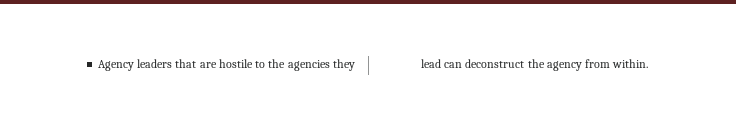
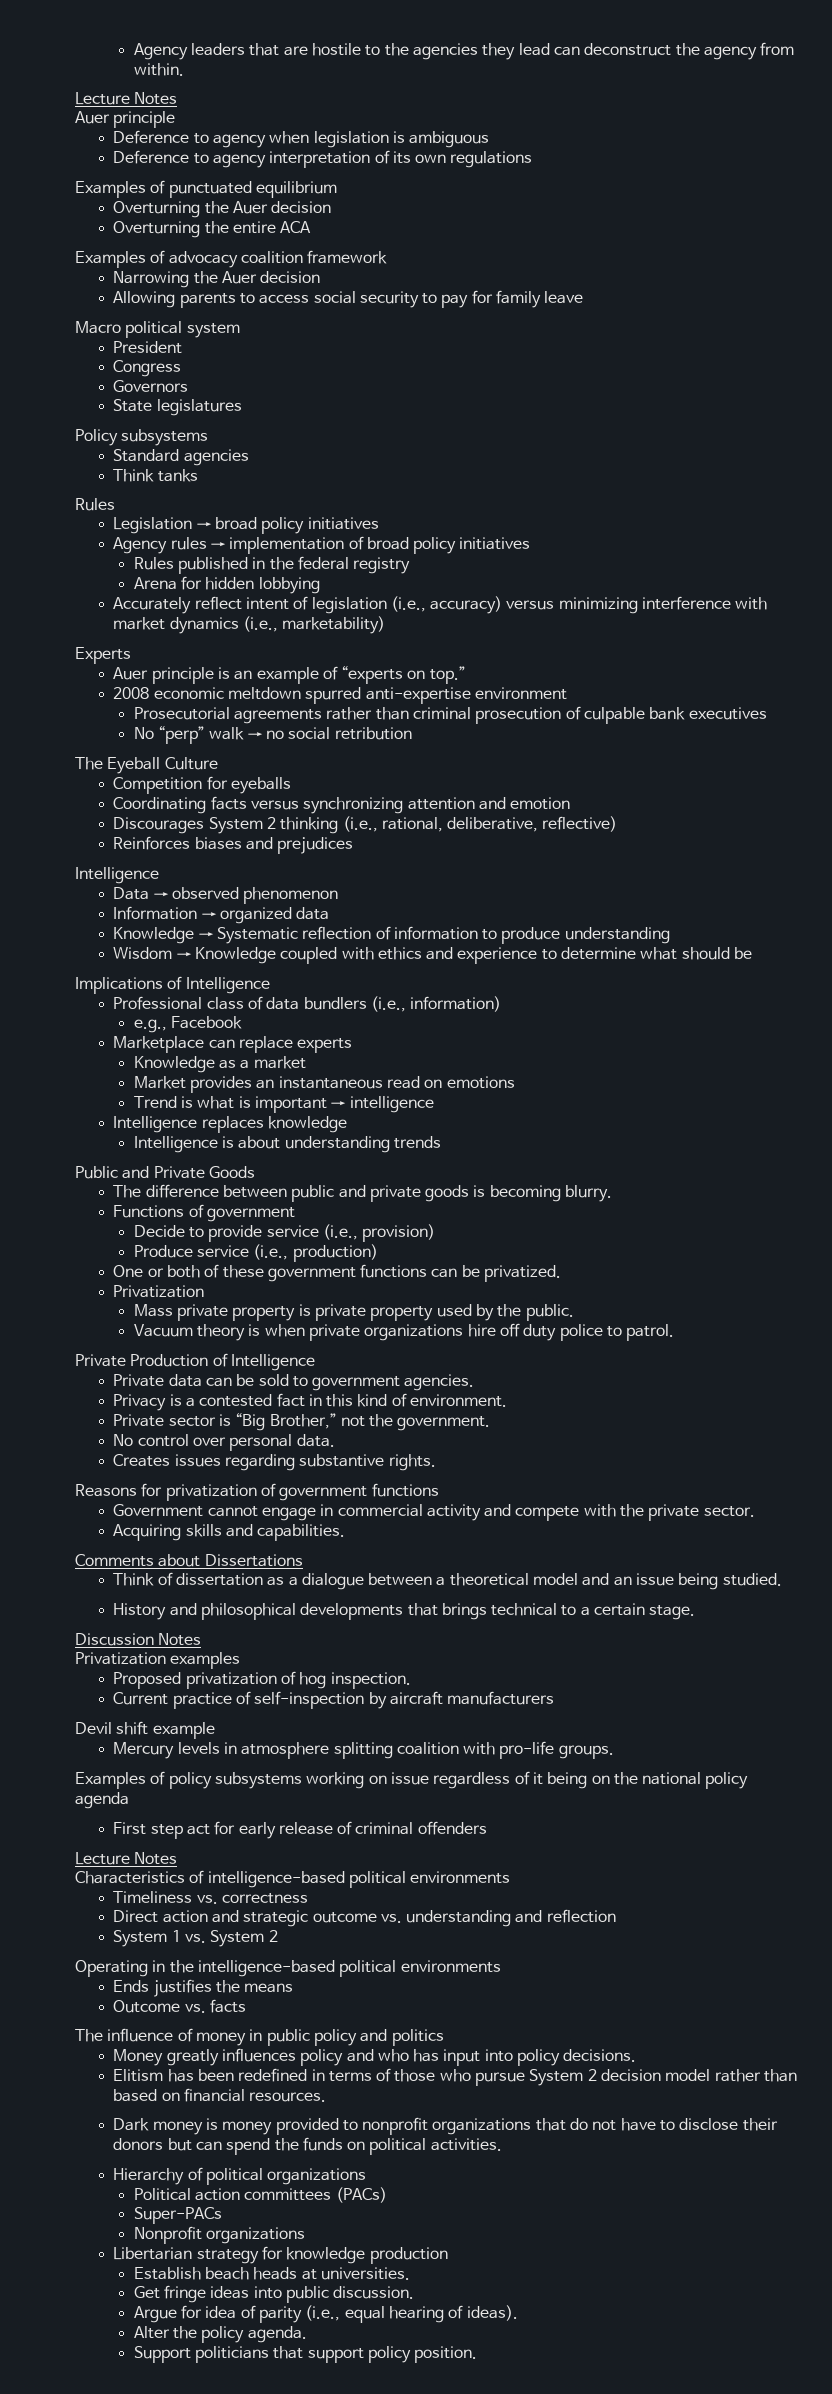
(649, 63) none -> [75,92,178,105] [75,111,176,128] [113,130,490,148] [113,150,533,168] [75,180,337,198] [113,201,332,218] [113,221,312,238] [75,250,388,268] [113,271,321,288] [113,290,584,308] [75,321,240,338] [113,341,183,354] [113,360,182,377] [113,380,189,392] [113,399,242,416] [75,429,209,446] [113,449,249,466] [113,469,198,482] [75,498,115,511] [113,517,379,534] [113,536,531,554] [133,556,411,574] [133,576,320,594] [113,596,768,614] [113,616,386,634] [75,647,131,664] [113,666,466,684] [113,687,567,704] [133,706,767,724] [133,726,412,744] [75,757,218,774] [113,776,291,794] [113,796,571,814] [113,816,618,834] [113,836,354,854] [75,867,159,884] [113,887,339,904] [113,906,330,924] [113,926,670,944] [113,947,753,964] [75,976,270,994] [113,996,502,1012] [133,1016,243,1033] [113,1036,353,1053] [133,1056,306,1073] [133,1076,515,1093] [133,1096,434,1113] [113,1116,347,1133] [133,1136,442,1153] [75,1166,255,1179] [113,1184,613,1202] [113,1204,295,1222] [133,1224,436,1242] [133,1244,378,1262] [113,1264,562,1282] [113,1285,205,1298] [133,1304,574,1321] [133,1323,675,1341] [75,1353,315,1371] [113,1374,475,1391] [113,1393,508,1411] [113,1413,491,1431] [113,1434,335,1451] [113,1454,436,1471] [75,1483,439,1501] [113,1504,755,1521] [113,1524,346,1541] [75,1554,303,1567] [113,1572,782,1590] [113,1603,696,1620] [75,1633,202,1646] [75,1652,241,1669] [113,1671,411,1689] [113,1691,555,1709] [75,1721,215,1739] [113,1741,614,1759] [75,1771,749,1789] [75,1792,129,1809] [113,1821,487,1839] [75,1852,178,1865] [75,1870,511,1888] [113,1891,308,1904] [113,1909,616,1927] [113,1930,278,1947] [75,1960,501,1977] [113,1979,294,1997] [113,1999,246,2013] [75,2028,444,2046] [113,2048,637,2066] [113,2068,798,2086] [113,2088,327,2102] [113,2117,778,2135] [113,2137,502,2155] [113,2167,367,2185] [133,2187,387,2203] [133,2207,222,2224] [133,2226,306,2244] [113,2246,448,2264] [133,2267,411,2280] [133,2285,415,2303] [133,2305,518,2323] [133,2326,307,2343] [133,2346,478,2363] // Lecture Notes // Auer principle // Deference to agency when legislation is ambiguous // Deference to agency interpretation of its own regulations // Examples of punctuated equilibrium // Overturning the Auer decision // Overturning the entire ACA // Examples of advocacy coalition framework // Narrowing the Auer decision // Allowing parents to access social security to pay for family leave // Macro political system // President // Congress // Governors // State legislatures // Policy subsystems // Standard agencies // Think tanks // Rules // Legislation → broad policy initiatives // Agency rules → implementation of broad policy initiatives // Rules published in the federal registry // Arena for hidden lobbying // Accurately reflect intent of legislation (i.e., accuracy) versus minimizing interference with market dynamics (i.e., marketability) // Experts // Auer principle is an example of “experts on top.” // 2008 economic meltdown spurred anti-expertise environment // Prosecutorial agreements rather than criminal prosecution of culpable bank executives // No “perp” walk → no social retribution // The Eyeball Culture // Competition for eyeballs // Coordinating facts versus synchronizing attention and emotion // Discourages System 2 thinking (i.e., rational, deliberative, reflective) // Reinforces biases and prejudices // Intelligence // Data → observed phenomenon // Information → organized data // Knowledge → Systematic reflection of information to produce understanding // Wisdom → Knowledge coupled with ethics and experience to determine what should be // Implications of Intelligence // Professional class of data bundlers (i.e., information) // e.g., Facebook // Marketplace can replace experts // Knowledge as a market // Market provides an instantaneous read on emotions // Trend is what is important → intelligence // Intelligence replaces knowledge // Intelligence is about understanding trends // Public and Private Goods // The difference between public and private goods is becoming blurry. // Functions of government // Decide to provide service (i.e., provision) // Produce service (i.e., production) // One or both of these government functions can be privatized. // Privatization // Mass private property is private property used by the public. // Vacuum theory is when private organizations hire off duty police to patrol. // Private Production of Intelligence // Private data can be sold to government agencies. // Privacy is a contested fact in this kind of environment. // Private sector is “Big Brother,” not the government. // No control over personal data. // Creates issues regarding substantive rights. // Reasons for privatization of government functions // Government cannot engage in commercial activity and compete with the private sector. // Acquiring skills and capabilities. // Comments about Dissertations // Think of dissertation as a dialogue between a theoretical model and an issue being studied. // History and philosophical developments that brings technical to a certain stage. // Discussion Notes // Privatization examples // Proposed privatization of hog inspection. // Current practice of self-inspection by aircraft manufacturers // Devil shift example // Mercury levels in atmosphere splitting coalition with pro-life groups. // Examples of policy subsystems working on issue regardless of it being on the national policy agenda // First step act for early release of criminal offenders // Lecture Notes // Characteristics of intelligence-based political environments // Timeliness vs. correctness // Direct action and strategic outcome vs. understanding and reflection // System 1 vs. System 2 // Operating in the intelligence-based political environments // Ends justifies the means // Outcome vs. facts // The influence of money in public policy and politics // Money greatly influences policy and who has input into policy decisions. // Elitism has been redefined in terms of those who pursue System 2 decision model rather than based on financial resources. // Dark money is money provided to nonprofit organizations that do not have to disclose their donors but can spend the funds on political activities. // Hierarchy of political organizations // Political action committees (PACs) // Super-PACs // Nonprofit organizations // Libertarian strategy for knowledge production // Establish beach heads at universities. // Get fringe ideas into public discussion. // Argue for idea of parity (i.e., equal hearing of ideas). // Alter the policy agenda. // Support politicians that support policy position.

